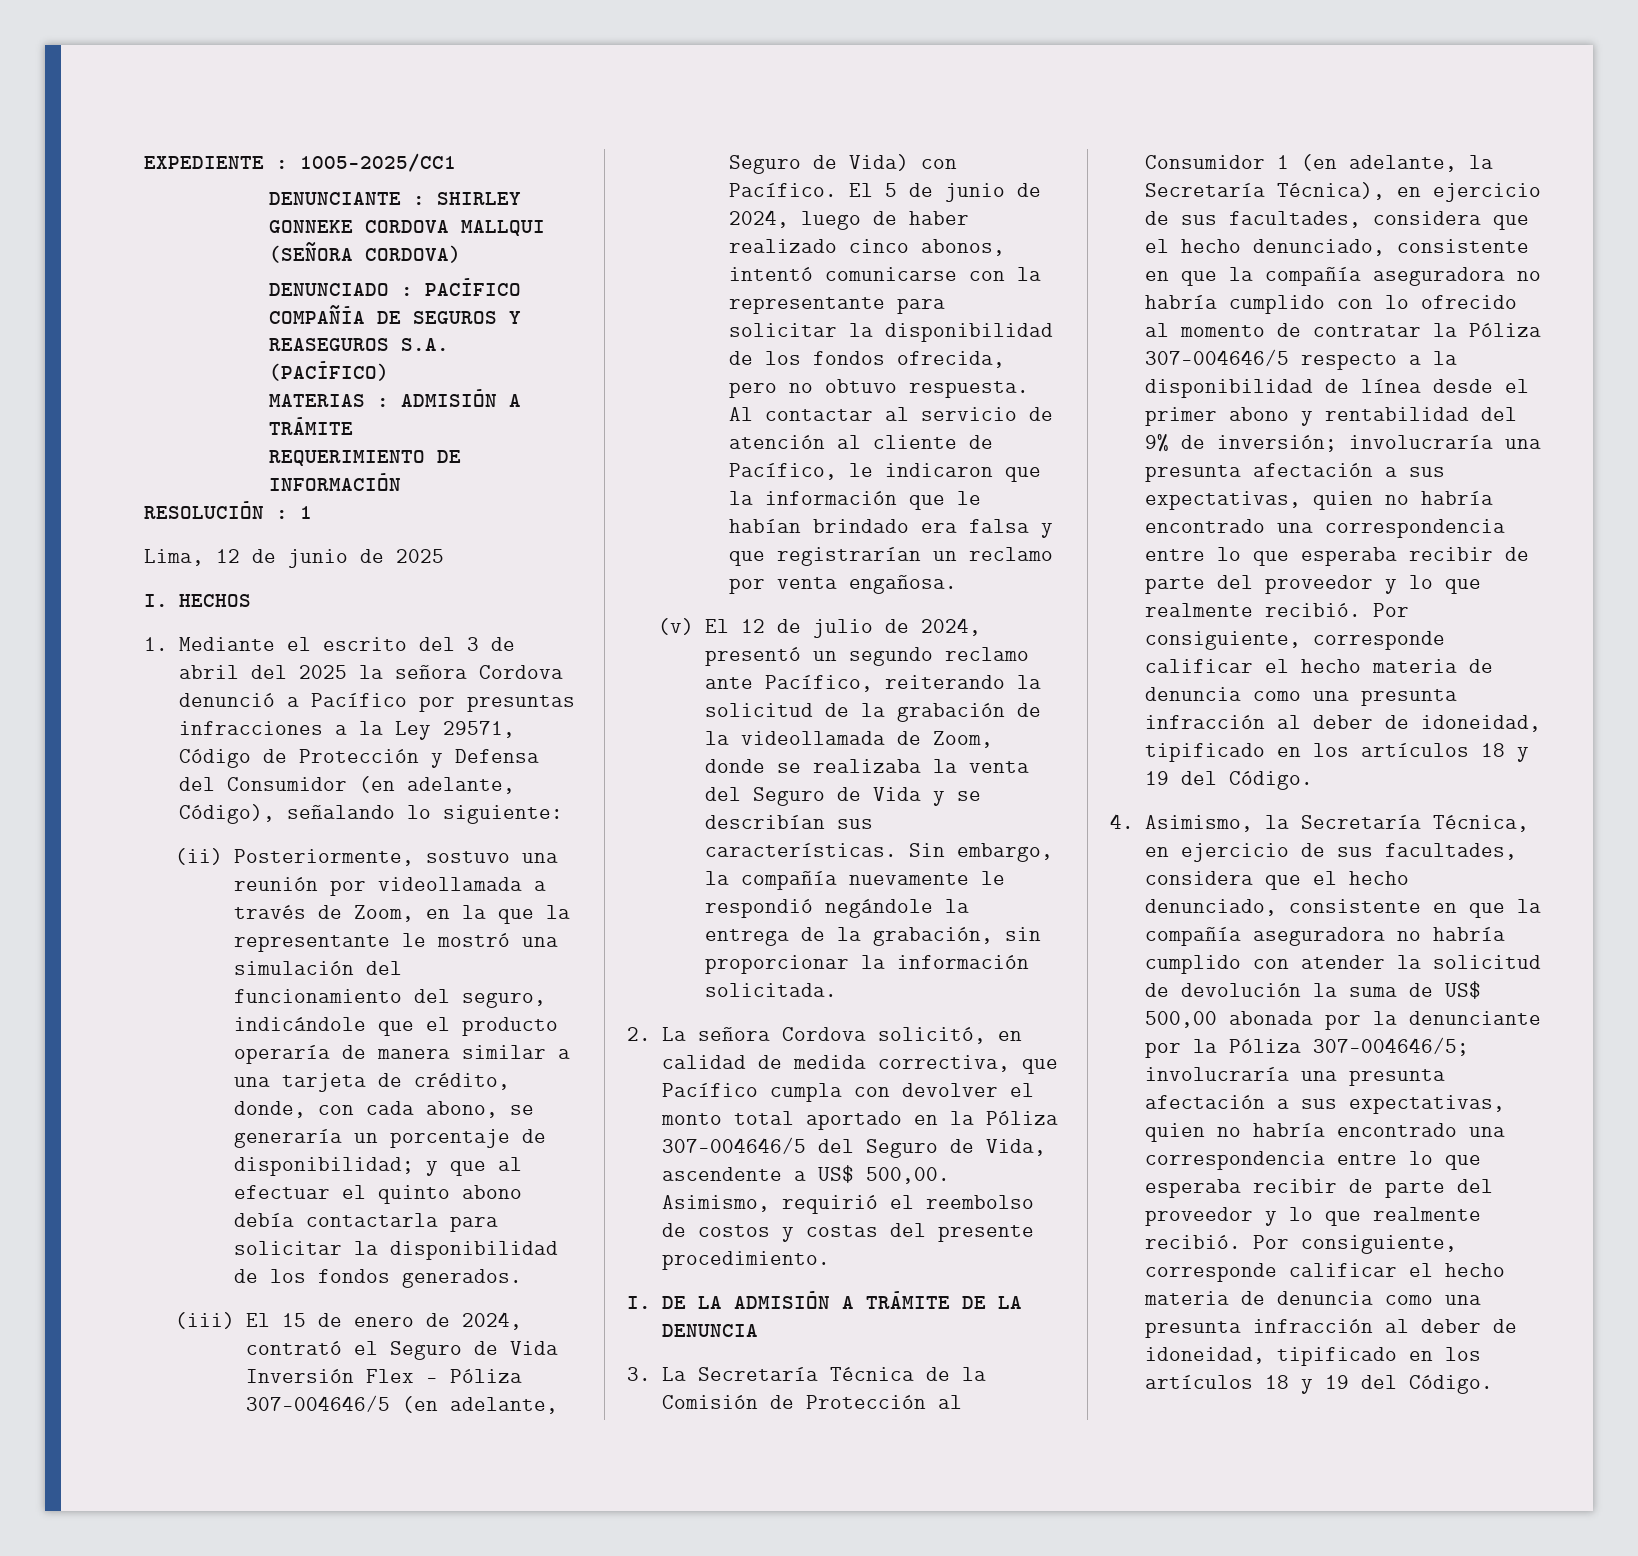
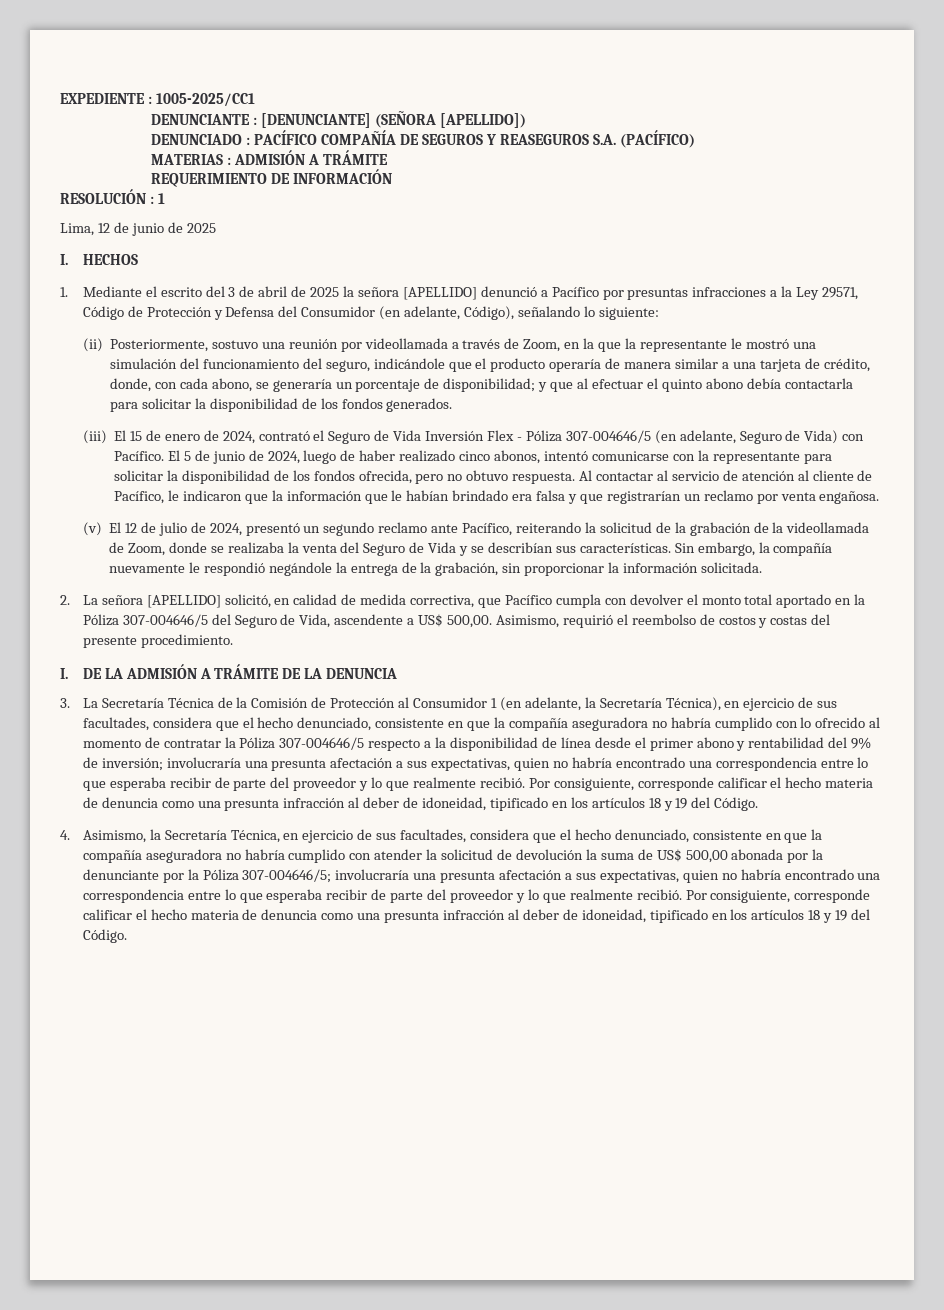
[437,192,522,205] [269,220,546,236] [269,242,462,263] SHIRLEY GONNEKE CORDOVA MALLQUI (SEÑORA CORDOVA) -> [261,111,526,128] [DENUNCIANTE] (SEÑORA [APELLIDO])
[250,665,287,679] del -> [291,286,307,297] de
[478,665,563,679] Cordova -> [402,287,477,300] [APELLIDO]
[781,1027,866,1041] Cordova -> [146,595,221,608] [APELLIDO]

